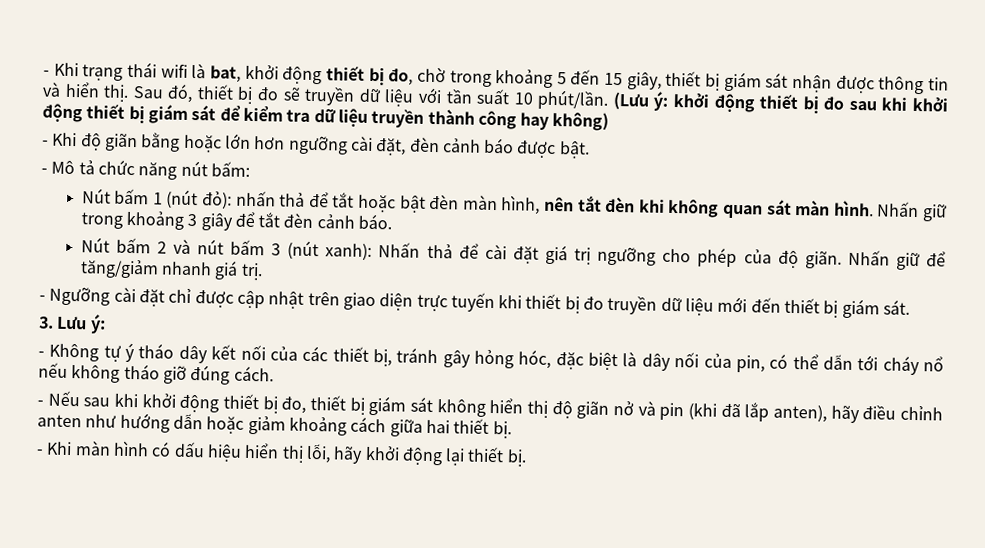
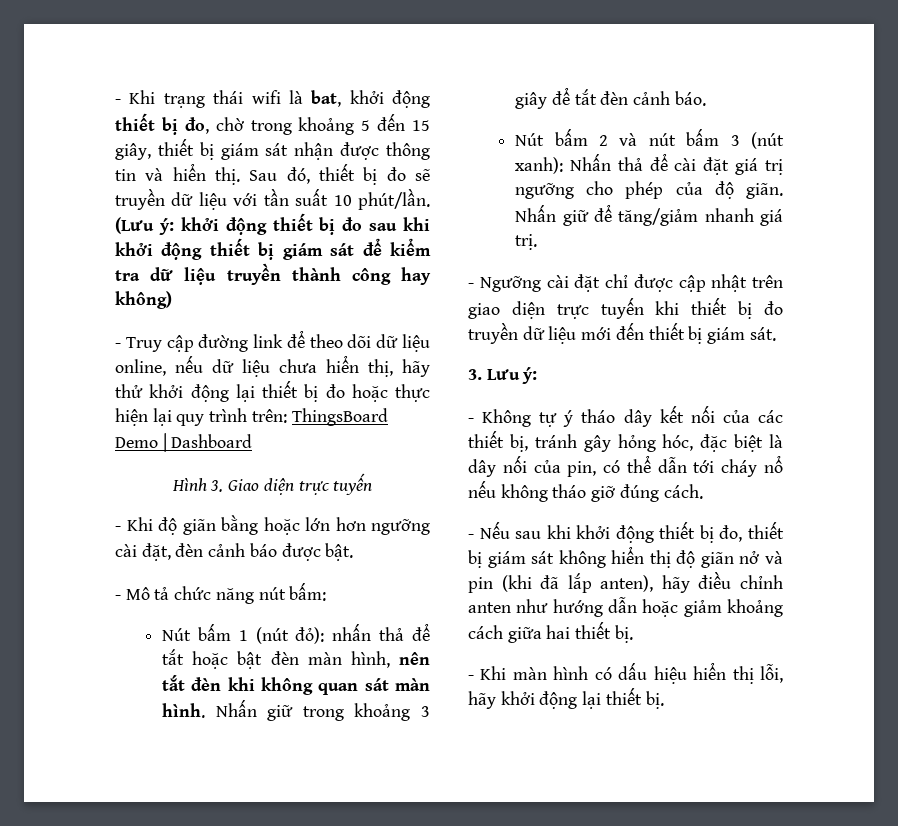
(610, 121) none -> [115,330,430,352] [115,355,430,377] [115,380,430,402] [115,408,388,426] [115,433,253,452] [171,473,373,495] // - Truy cập đường link để theo dõi dữ liệu online, nếu dữ liệu chưa hiển thị, hãy thử khởi động lại thiết bị đo hoặc thực hiện lại quy trình trên: ThingsBoard Demo | Dashboard // Hình 3. Giao diện trực tuyến

